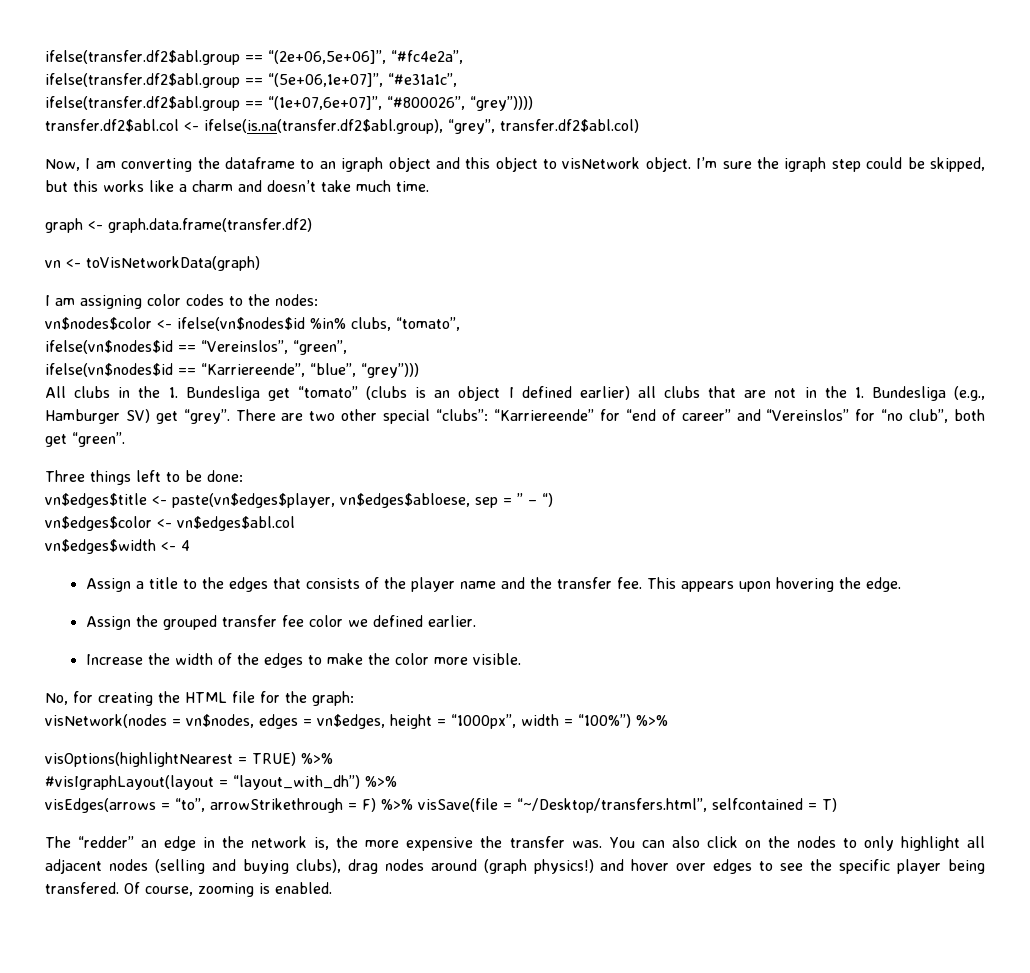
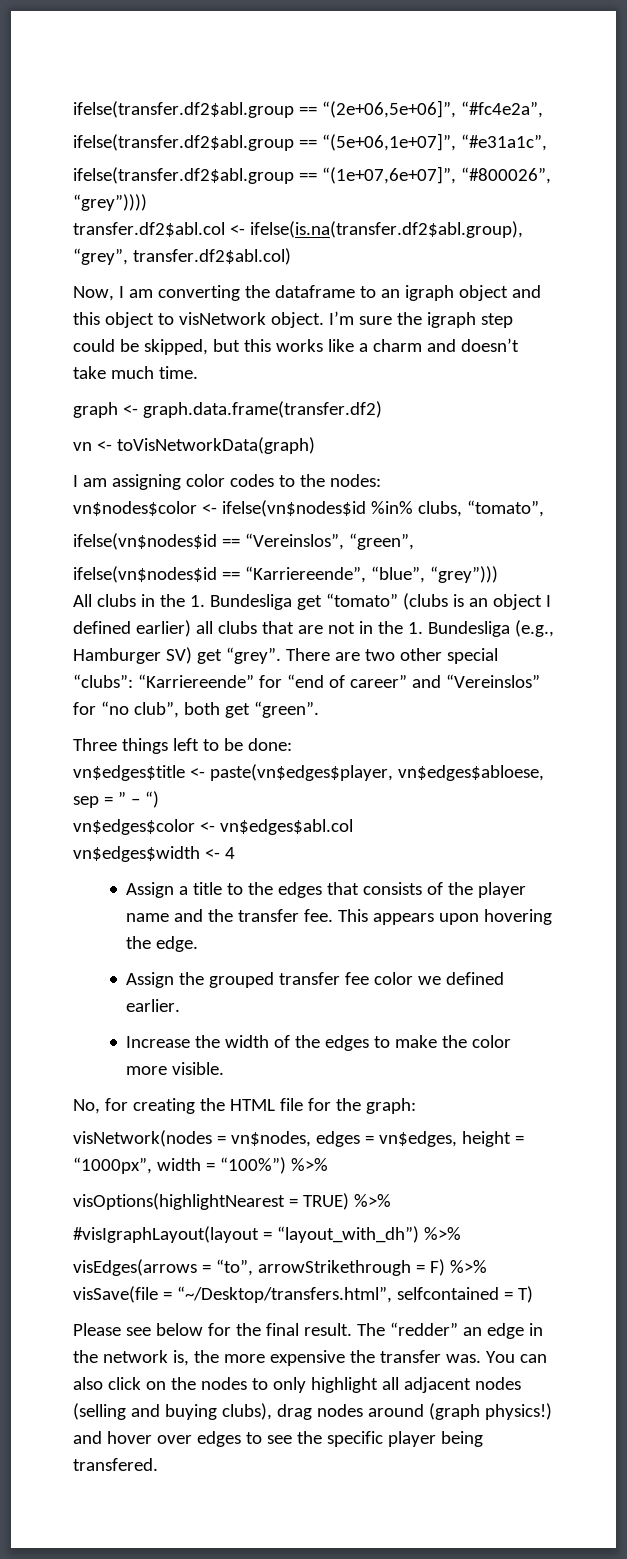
(837, 805) none -> [73,1323,352,1336] Please see below for the final result.
[124,882,332,897] Of course, zooming is enabled. -> (158, 1464) none

